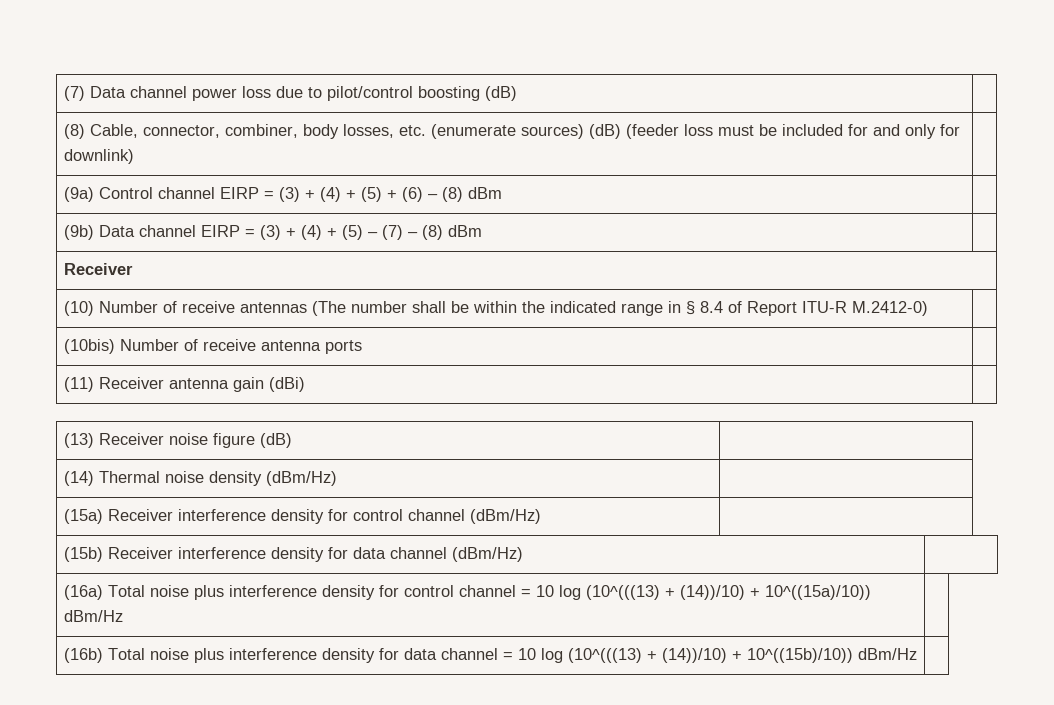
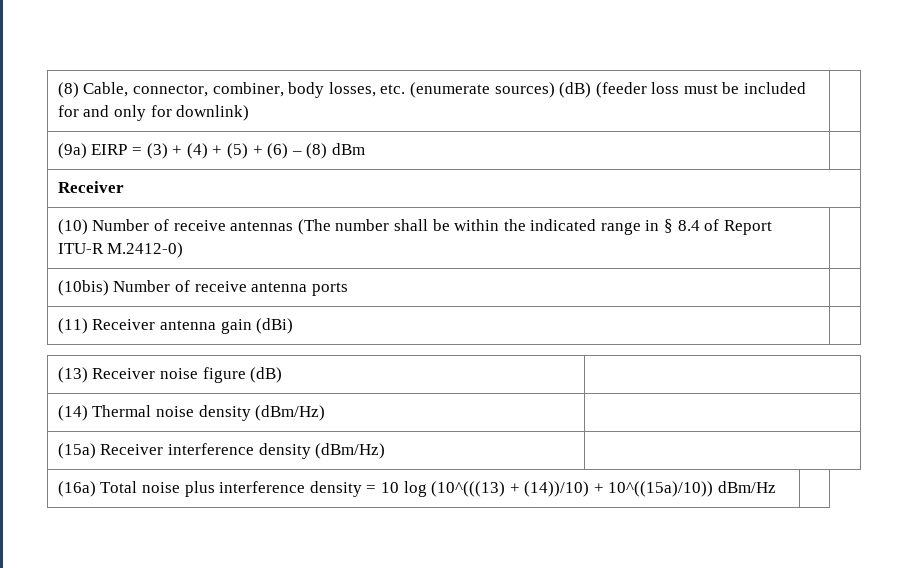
[63,86,517,101] (7) Data channel power loss due to pilot/control boosting (dB) | // -> (57, 90) none
[98,187,215,199] Control channel -> (87, 151) none
[63,225,482,240] // (9b) Data channel EIRP = (3) + (4) + (5) – (7) – (8) dBm | -> (365, 149) none
[327,509,541,524] [63,547,447,562] for control channel (dBm/Hz) | // (15b) Receiver interference density for data channel -> (311, 451) none
[378,585,516,597] for control channel -> (362, 489) none
[63,648,917,663] // (16b) Total noise plus interference density for data channel = 10 log (10^(((13) + (14))/10) + 10^((15b)/10)) dBm/Hz | -> (777, 487) none

